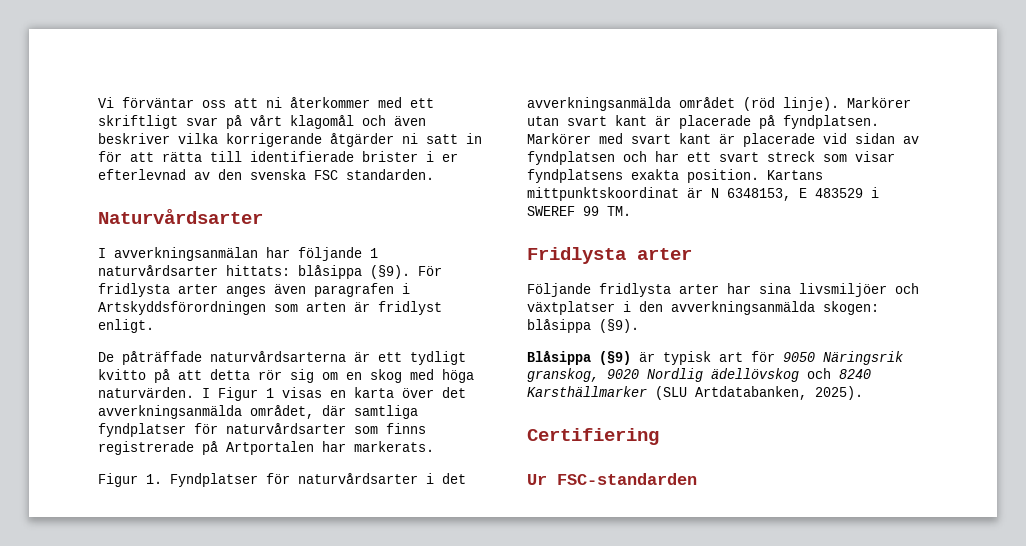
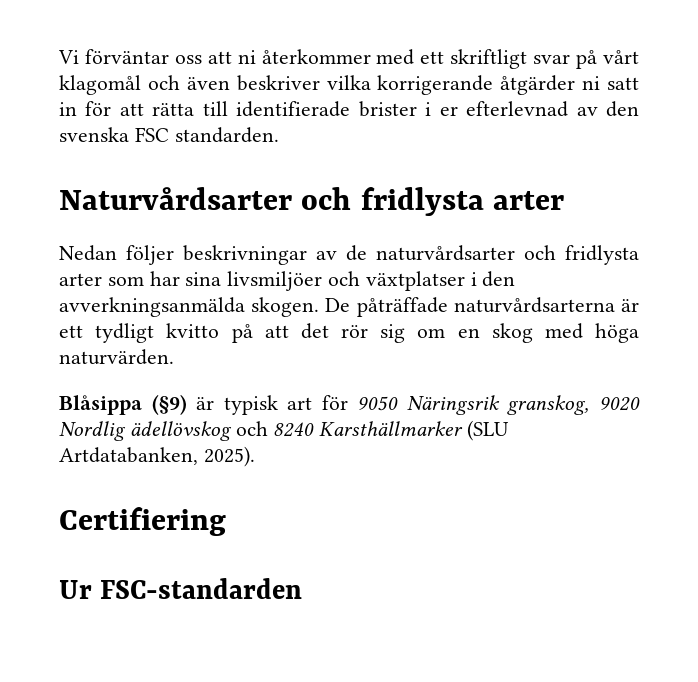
[98,247,378,261] [98,265,442,279] [98,283,410,297] [98,301,442,315] [98,319,154,333] // I avverkningsanmälan har följande 1 naturvårdsarter hittats: blåsippa (§9). För fridlysta arter anges även paragrafen i Artskyddsförordningen som arten är fridlyst enligt. // -> [301,187,564,216] [59,245,639,265] [59,271,516,291] [59,297,320,317] och fridlysta arter // Nedan följer beskrivningar av de naturvårdsarter och fridlysta arter som har sina livsmiljöer och växtplatser i den avverkningsanmälda skogen.
[210,369,250,380] detta -> [300,323,329,339] det
[202,387,466,401] [98,405,418,419] [98,423,426,437] [98,441,434,455] [98,473,466,487] [527,97,911,111] [527,115,879,129] [527,133,919,147] [527,151,895,165] [527,169,823,183] [527,187,879,201] [527,206,631,216] [527,247,692,264] [527,283,919,297] [527,301,879,315] [527,319,639,333] I Figur 1 visas en karta över det avverkningsanmälda området, där samtliga fyndplatser för naturvårdsarter som finns registrerade på Artportalen har markerats. // Figur 1. Fyndplatser för naturvårdsarter i det avverkningsanmälda området (röd linje). Markörer utan svart kant är placerade på fyndplatsen. Markörer med svart kant är placerade vid sidan av fyndplatsen och har ett svart streck som visar fyndplatsens exakta position. Kartans mittpunktskoordinat är N 6348153, E 483529 i SWEREF 99 TM. // Fridlysta arter // Följande fridlysta arter har sina livsmiljöer och växtplatser i den avverkningsanmälda skogen: blåsippa (§9). -> (174, 357) none

